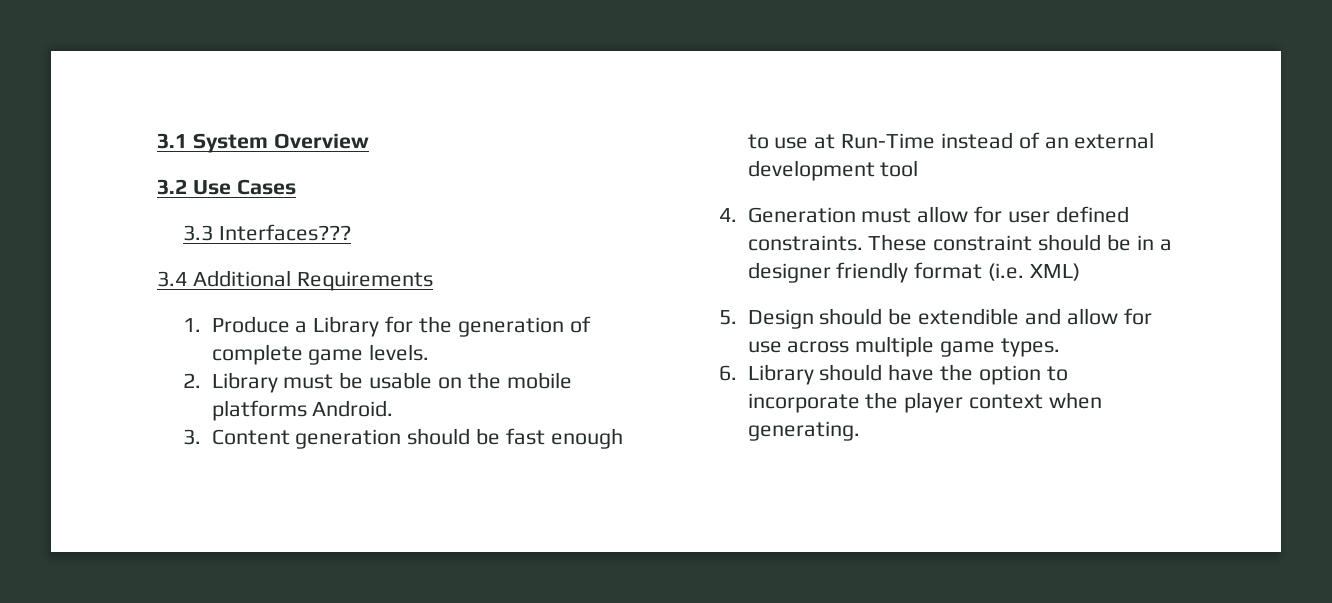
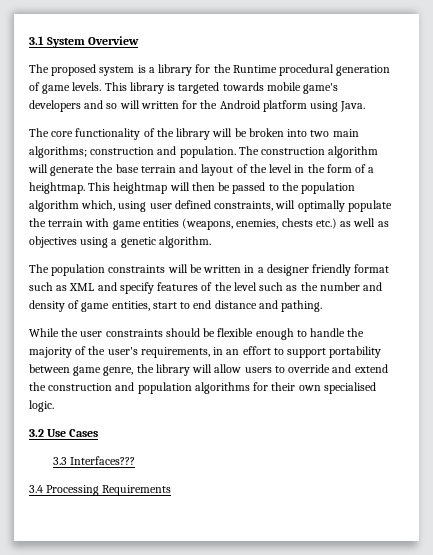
(369, 141) none -> [29,64,391,76] [29,82,339,94] [29,100,366,112] [29,128,359,140] [29,146,379,158] [28,164,375,176] [29,182,356,194] [29,200,392,212] [29,218,389,230] [29,236,211,248] [29,264,390,276] [29,282,383,294] [29,300,323,312] [29,328,365,340] [29,346,382,358] [29,364,388,376] [29,382,376,394] [29,400,54,412] // The proposed system is a library for the Runtime procedural generation of game levels. This library is targeted towards mobile game's developers and so will written for the Android platform using Java. // The core functionality of the library will be broken into two main algorithms; construction and population. The construction algorithm will generate the base terrain and layout of the level in the form of a heightmap. This heightmap will then be passed to the population algorithm which, using user defined constraints, will optimally populate the terrain with game entities (weapons, enemies, chests etc.) as well as objectives using a genetic algorithm. // The population constraints will be written in a designer friendly format such as XML and specify features of the level such as the number and density of game entities, start to end distance and pathing. // While the user constraints should be flexible enough to handle the majority of the user's requirements, in an effort to support portability between game genre, the library will allow users to override and extend the construction and population algorithms for their own specialised logic.
[192,270,291,287] Additional -> [46,485,100,496] Processing
[182,316,591,337] [211,344,430,365] [182,372,572,393] [211,400,394,421] [182,428,623,449] [747,132,1155,149] [747,160,919,181] [718,206,1129,223] [747,234,1172,251] [747,262,1080,283] [718,308,1152,329] [747,336,1060,357] [718,364,1068,385] [747,392,1102,413] [747,421,860,441] // 1. Produce a Library for the generation of complete game levels. // 2. Library must be usable on the mobile platforms Android. // 3. Content generation should be fast enough to use at Run-Time instead of an external development tool // 4. Generation must allow for user defined constraints. These constraint should be in a designer friendly format (i.e. XML) // 5. Design should be extendible and allow for use across multiple game types. // 6. Library should have the option to incorporate the player context when generating. -> (172, 490) none

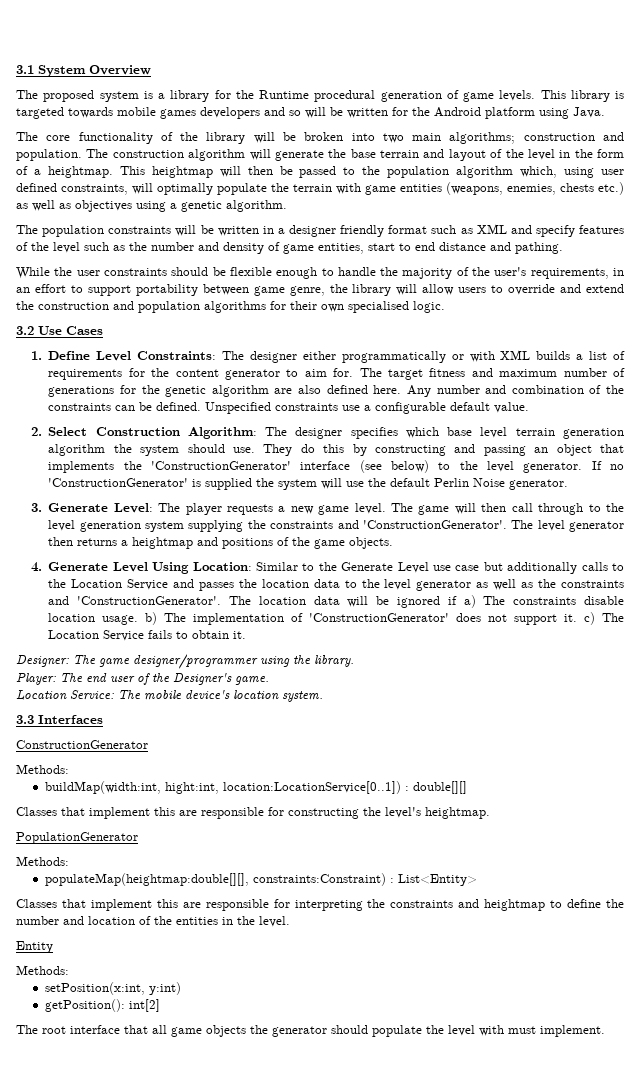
[303,83,339,94] game's -> [160,109,196,119] games
(140, 104) none -> [330,107,343,116] be
[52,456,135,465] [29,485,172,496] 3.3 Interfaces??? // 3.4 Processing Requirements -> [30,350,625,363] [48,368,625,380] [48,385,624,397] [48,402,530,414] [30,427,624,439] [48,444,624,456] [48,460,624,473] [48,478,569,490] [30,503,624,515] [48,520,624,532] [48,537,394,549] [30,562,624,574] [48,579,624,591] [48,595,625,608] [48,612,625,625] [48,630,247,641] [16,654,354,669] [16,673,269,685] [16,690,323,702] [16,715,103,724] [16,740,148,749] [16,764,69,774] [45,781,468,794] [16,807,490,819] [16,832,138,844] [16,856,69,866] [45,873,478,886] [16,899,625,911] [16,916,290,927] [16,941,53,953] [16,965,69,975] [45,982,182,995] [45,999,161,1012] [16,1025,605,1037] 1. Define Level Constraints: The designer either programmatically or with XML builds a list of requirements for the content generator to aim for. The target fitness and maximum number of generations for the genetic algorithm are also defined here. Any number and combination of the constraints can be defined. Unspecified constraints use a configurable default value. // 2. Select Construction Algorithm: The designer specifies which base level terrain generation algorithm the system should use. They do this by constructing and passing an object that implements the 'ConstructionGenerator' interface (see below) to the level generator. If no 'ConstructionGenerator' is supplied the system will use the default Perlin Noise generator. // 3. Generate Level: The player requests a new game level. The game will then call through to the level generation system supplying the constraints and 'ConstructionGenerator'. The level generator then returns a heightmap and positions of the game objects. // 4. Generate Level Using Location: Similar to the Generate Level use case but additionally calls to the Location Service and passes the location data to the level generator as well as the constraints and 'ConstructionGenerator'. The location data will be ignored if a) The constraints disable location usage. b) The implementation of 'ConstructionGenerator' does not support it. c) The Location Service fails to obtain it. // Designer: The game designer/programmer using the library. // Player: The end user of the Designer's game. // Location Service: The mobile device's location system. // 3.3 Interfaces // ConstructionGenerator // Methods: // buildMap(width:int, hight:int, location:LocationService[0..1]) : double[][] // Classes that implement this are responsible for constructing the level's heightmap. // PopulationGenerator // Methods: // populateMap(heightmap:double[][], constraints:Constraint) : List<Entity> // Classes that implement this are responsible for interpreting the constraints and heightmap to define the number and location of the entities in the level. // Entity // Methods: // setPosition(x:int, y:int) // getPosition(): int[2] // The root interface that all game objects the generator should populate the level with must implement.

